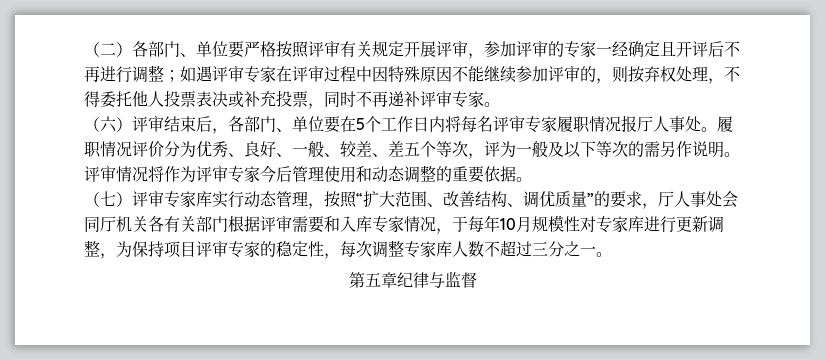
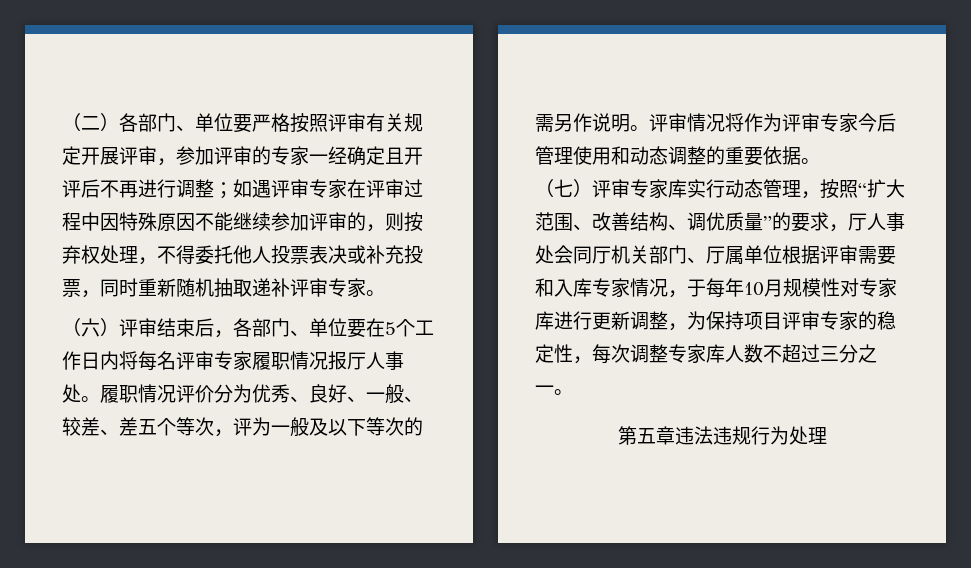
[356,91,388,107] 不再 -> [138,278,252,297] 重新随机抽取
[148,216,228,232] 各有关部门 -> [649,245,782,265] 部门、厅属单位
[396,271,477,288] 纪律与监督 -> [674,426,827,445] 违法违规行为处理

